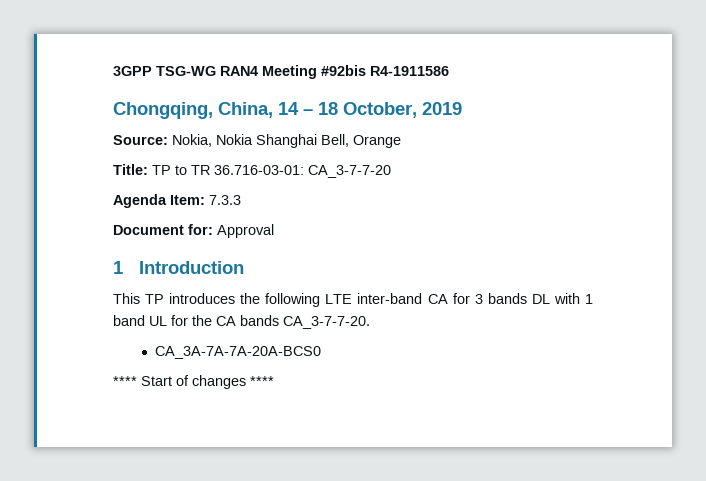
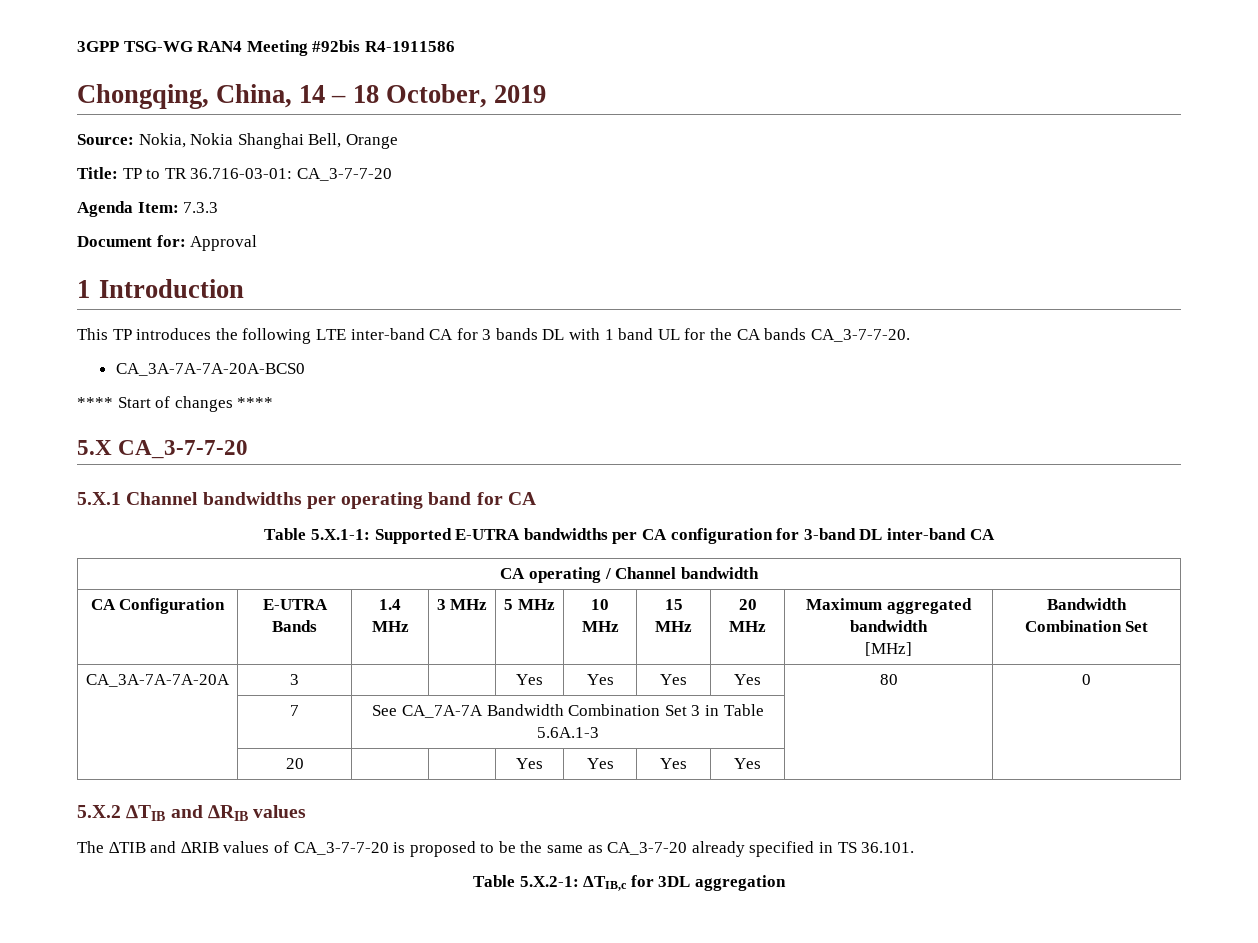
(274, 381) none -> [77,440,249,459] [77,492,536,509] [264,528,995,544] [500,567,759,583] [90,598,226,614] [262,599,328,610] [272,620,317,632] [379,599,401,610] [371,621,409,632] [436,599,488,610] [504,599,555,610] [591,599,609,610] [581,621,619,632] [664,599,683,610] [655,621,692,632] [738,599,757,610] [729,621,766,632] [806,598,972,614] [850,620,928,632] [865,642,912,656] [1047,598,1127,610] [1024,620,1149,632] [86,674,230,687] [290,674,299,685] [516,674,543,685] [586,674,614,685] [660,674,687,685] [734,674,761,685] [879,674,898,685] [1082,674,1091,685] [290,705,299,716] [372,704,764,718] [537,727,599,738] [285,758,304,769] [516,758,543,769] [586,758,614,769] [660,758,687,769] [734,758,761,769] [77,805,307,821] [77,841,915,857] [473,875,786,891] // 5.X CA_3-7-7-20 // 5.X.1 Channel bandwidths per operating band for CA // Table 5.X.1-1: Supported E-UTRA bandwidths per CA configuration for 3-band DL inter-band CA // CA operating / Channel bandwidth // CA Configuration | E-UTRA Bands | 1.4 MHz | 3 MHz | 5 MHz | 10 MHz | 15 MHz | 20 MHz | Maximum aggregated bandwidth // [MHz] | Bandwidth Combination Set // CA_3A-7A-7A-20A | 3 | | | Yes | Yes | Yes | Yes | 80 | 0 // | 7 | See CA_7A-7A Bandwidth Combination Set 3 in Table 5.6A.1-3 | | // | 20 | | | Yes | Yes | Yes | Yes | | // 5.X.2 ∆TIB and ∆RIB values // The ∆TIB and ∆RIB values of CA_3-7-7-20 is proposed to be the same as CA_3-7-20 already specified in TS 36.101. // Table 5.X.2-1: ΔTIB,c for 3DL aggregation

